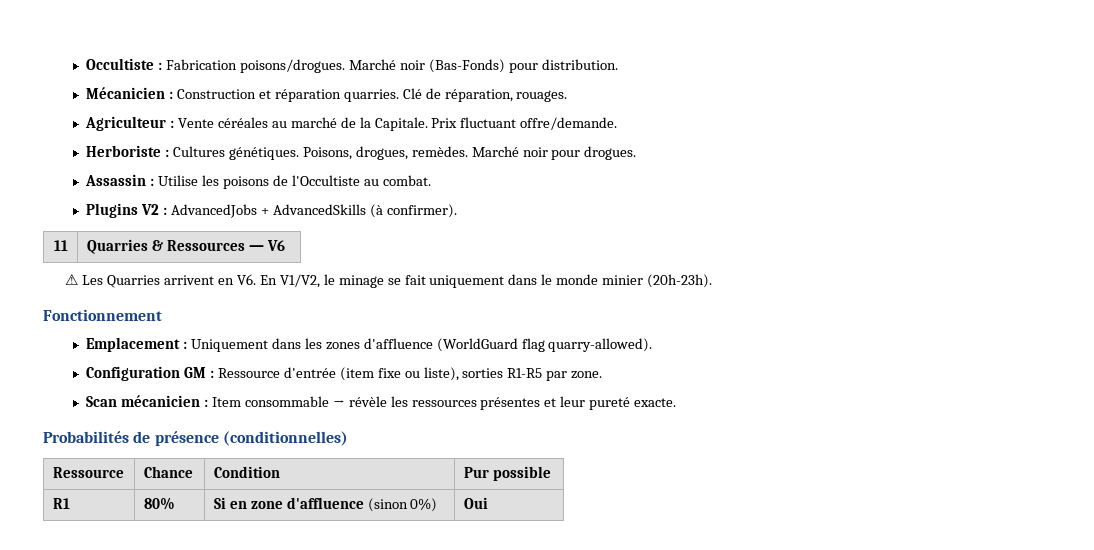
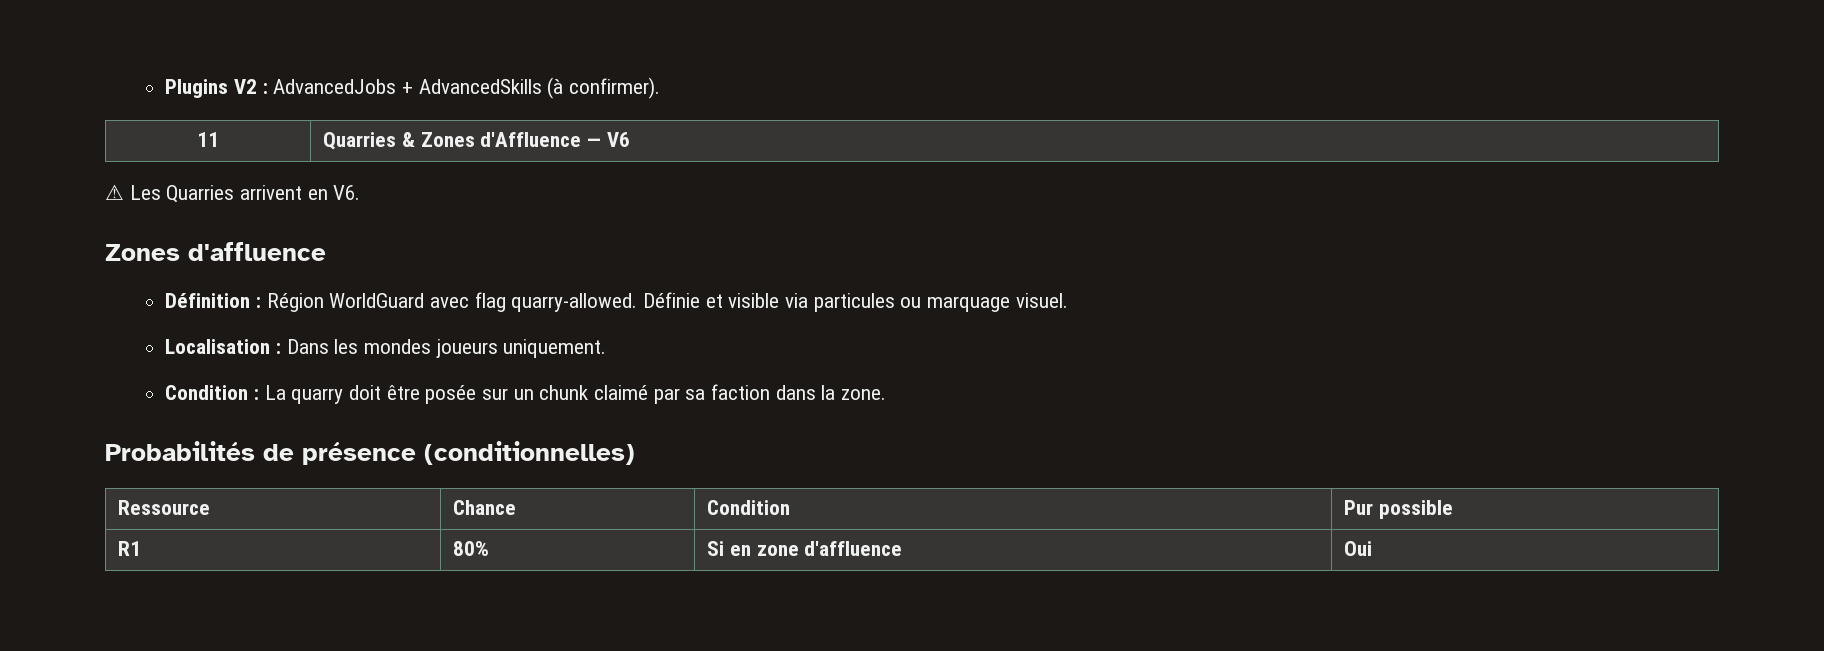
[86,58,618,73] [86,87,568,102] [85,116,618,131] [86,145,637,160] [85,174,431,189] Occultiste : Fabrication poisons/drogues. Marché noir (Bas-Fonds) pour distribution. // Mécanicien : Construction et réparation quarries. Clé de réparation, rouages. // Agriculteur : Vente céréales au marché de la Capitale. Prix fluctuant offre/demande. // Herboriste : Cultures génétiques. Poisons, drogues, remèdes. Marché noir pour drogues. // Assassin : Utilise les poisons de l'Occultiste au combat. // -> (165, 88) none
[166,240,245,251] Ressources -> [420,132,582,147] Zones d'Affluence
[259,274,712,288] [43,309,162,321] [86,337,653,352] [86,366,603,381] [86,395,677,410] En V1/V2, le minage se fait uniquement dans le monde minier (20h-23h). // Fonctionnement // Emplacement : Uniquement dans les zones d'affluence (WorldGuard flag quarry-allowed). // Configuration GM : Ressource d'entrée (item fixe ou liste), sorties R1-R5 par zone. // Scan mécanicien : Item consommable → révèle les ressources présentes et leur pureté exacte. -> [105,242,326,261] [165,292,1068,312] [165,339,607,358] [165,384,886,404] // Zones d'affluence // Définition : Région WorldGuard avec flag quarry-allowed. Définie et visible via particules ou marquage visuel. // Localisation : Dans les mondes joueurs uniquement. // Condition : La quarry doit être posée sur un chunk claimé par sa faction dans la zone.
[367,498,438,512] (sinon 0%) -> (903, 548) none

